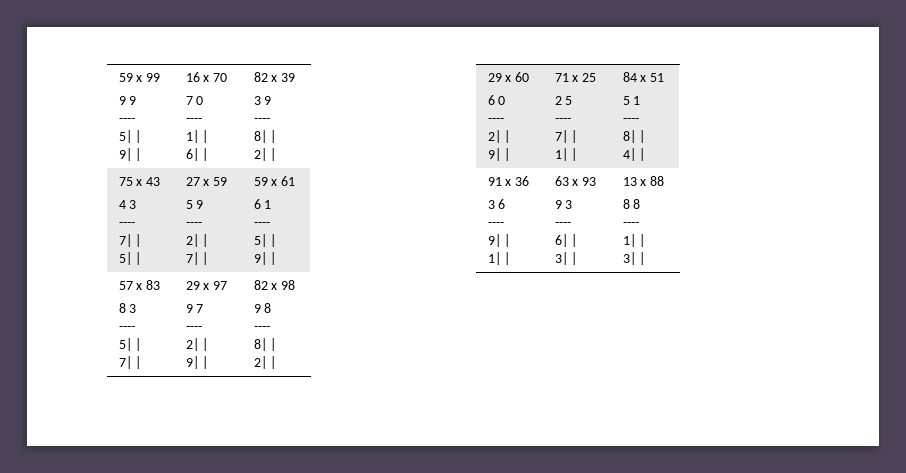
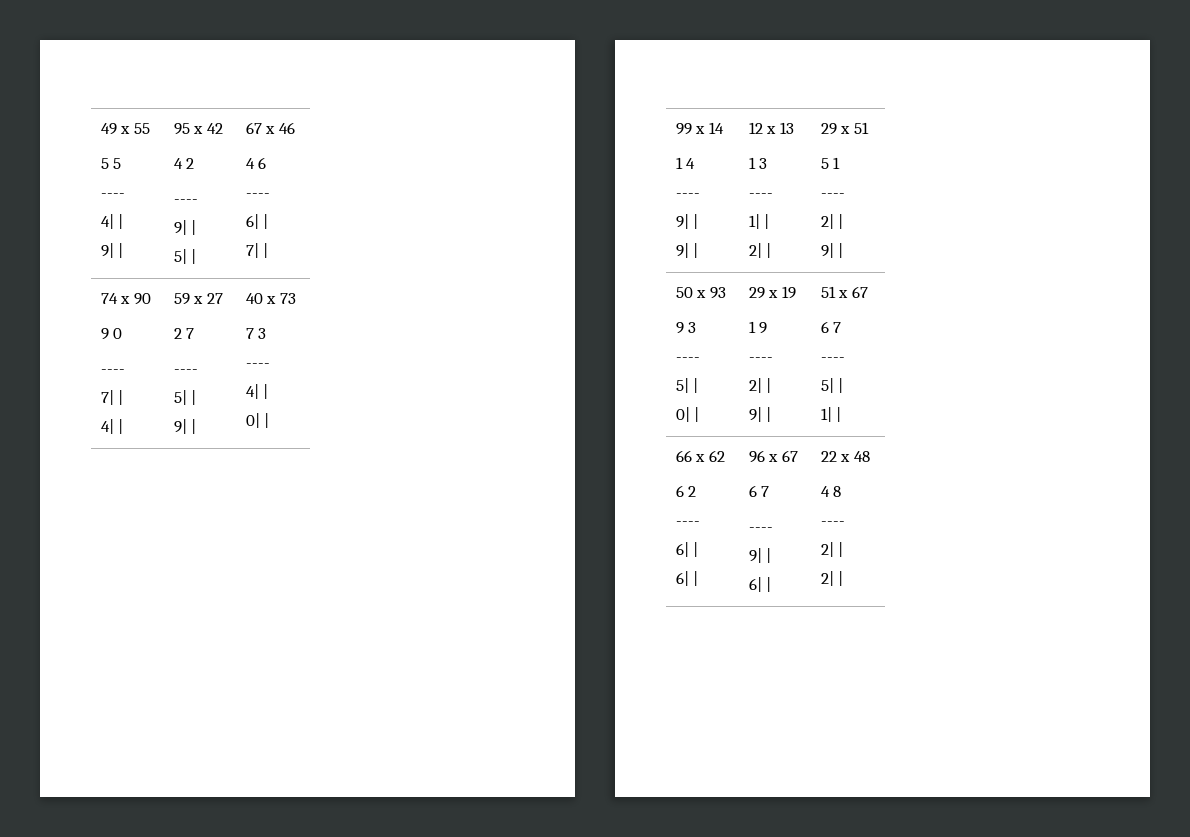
[118,73,161,82] [118,96,137,105] 59 x 99 // 9 9 -> [100,123,150,135] [100,158,122,169] [100,193,125,198] [100,214,124,229] [100,243,124,258] [173,123,223,135] [173,158,195,169] [173,199,198,204] [173,220,197,235] [173,249,197,264] [245,122,295,134] [245,157,267,169] [245,193,270,198] [245,214,269,229] [245,243,269,258] [100,293,151,305] [100,328,123,340] [100,369,125,374] [100,390,124,405] [100,419,124,434] [173,293,223,305] [173,328,195,339] 49 x 55 // 5 5 // ---- // 4| | // 9| | | 95 x 42 // 4 2 // ---- // 9| | // 5| | | 67 x 46 // 4 6 // ---- // 6| | // 7| | // 74 x 90 // 9 0 // ---- // 7| | // 4| | | 59 x 27 // 2 7
[185,72,228,82] [185,96,204,105] [185,118,202,123] [185,130,209,143] [185,148,209,161] [253,72,296,82] [253,96,272,105] [253,118,270,123] [253,130,277,143] [253,148,277,161] [118,177,161,186] [118,200,137,209] [118,222,135,227] [118,234,142,247] [118,252,142,265] [185,177,228,186] [185,200,204,209] [185,222,202,227] [185,234,209,247] [185,252,209,265] [253,176,296,186] [253,199,272,209] [253,222,270,227] [253,234,277,247] [253,252,277,265] [118,280,161,290] [118,303,126,313] 16 x 70 // 7 0 // ---- // 1| | // 6| | | 82 x 39 // 3 9 // ---- // 8| | // 2| | // 75 x 43 // 4 3 // ---- // 7| | // 5| | | 27 x 59 // 5 9 // ---- // 2| | // 7| | | 59 x 61 // 6 1 // ---- // 5| | // 9| | // 57 x 83 // 8 -> [245,293,296,304] [245,328,267,339] [245,363,270,368] [245,384,269,399] [245,413,270,428] [675,122,724,135] [675,157,696,169] [675,193,700,198] [675,214,699,229] [675,243,699,258] [748,122,794,134] [748,157,768,169] [748,193,773,198] [748,214,770,229] [748,243,772,258] [820,122,869,135] [820,157,841,169] [820,193,845,198] [820,214,844,229] [820,243,844,258] [675,287,726,299] [675,322,684,334] 40 x 73 // 7 3 // ---- // 4| | // 0| | // 99 x 14 // 1 4 // ---- // 9| | // 9| | | 12 x 13 // 1 3 // ---- // 1| | // 2| | | 29 x 51 // 5 1 // ---- // 2| | // 9| | // 50 x 93 // 9
[118,356,142,369] [185,281,228,290] [185,304,204,313] [185,326,202,331] [185,338,209,351] [185,356,209,369] [253,280,296,290] [253,303,272,313] [253,326,270,331] [253,338,277,351] [253,356,277,369] [487,72,530,82] [487,95,506,105] [487,118,504,123] [487,130,511,143] [487,148,511,161] [554,73,597,82] [554,96,573,105] [554,118,571,123] [554,130,578,143] [554,148,578,161] [622,72,665,82] [622,96,641,105] [622,118,639,123] [622,130,646,143] [622,148,646,161] [487,176,530,186] [487,199,506,209] [487,222,504,227] [487,234,511,247] [487,252,511,265] [554,176,597,186] [554,200,573,209] [554,222,571,227] [554,234,578,247] [554,252,578,265] [622,176,665,186] [622,199,641,209] [622,222,639,227] [622,234,646,247] [622,252,646,265] 7| | | 29 x 97 // 9 7 // ---- // 2| | // 9| | | 82 x 98 // 9 8 // ---- // 8| | // 2| | // 29 x 60 // 6 0 // ---- // 2| | // 9| | | 71 x 25 // 2 5 // ---- // 7| | // 1| | | 84 x 51 // 5 1 // ---- // 8| | // 4| | // 91 x 36 // 3 6 // ---- // 9| | // 1| | | 63 x 93 // 9 3 // ---- // 6| | // 3| | | 13 x 88 // 8 8 // ---- // 1| | // 3| | -> [675,407,700,422] [748,286,796,299] [748,321,768,334] [748,357,773,362] [748,378,772,393] [748,407,772,422] [820,286,868,298] [820,321,842,333] [820,357,845,362] [820,378,844,393] [820,407,842,422] [675,450,725,462] [675,485,697,497] [675,521,700,526] [675,542,699,557] [675,571,699,586] [748,450,798,463] [748,485,770,497] [748,527,773,532] [748,548,772,563] [748,577,772,592] [820,451,870,462] [820,486,842,497] [820,521,845,526] [820,542,844,557] [820,571,844,586] 0| | | 29 x 19 // 1 9 // ---- // 2| | // 9| | | 51 x 67 // 6 7 // ---- // 5| | // 1| | // 66 x 62 // 6 2 // ---- // 6| | // 6| | | 96 x 67 // 6 7 // ---- // 9| | // 6| | | 22 x 48 // 4 8 // ---- // 2| | // 2| |

